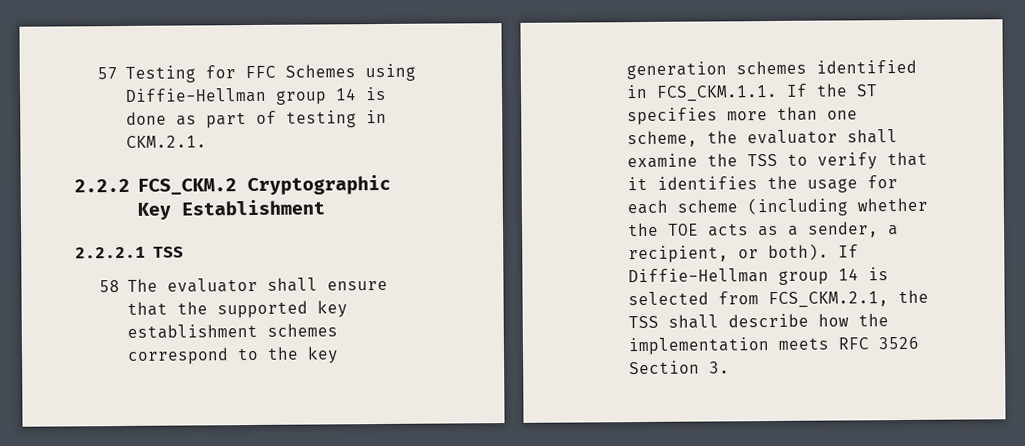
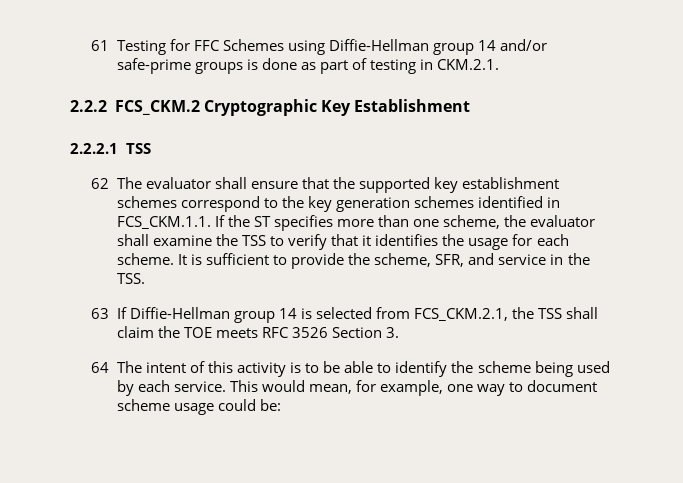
[96,67,118,80] 57 -> [91,40,110,51] 61
(357, 94) none -> [500,39,548,51] [116,58,243,74] and/or safe-prime groups
[98,280,120,293] 58 -> [91,178,110,189] 62
[676,197,928,217] [627,221,899,238] [627,243,829,264] scheme (including whether the TOE acts as a sender, a recipient, or both). -> [116,253,590,269] [116,273,145,284] [91,308,110,319] scheme. It is sufficient to provide the scheme, SFR, and service in the TSS. // 63
[727,313,889,328] [627,337,770,356] describe how the implementation -> [116,326,212,338] claim the TOE
(730, 367) none -> [91,361,610,377] [116,380,598,396] [116,399,282,415] // 64 The intent of this activity is to be able to identify the scheme being used by each service. This would mean, for example, one way to document scheme usage could be:

